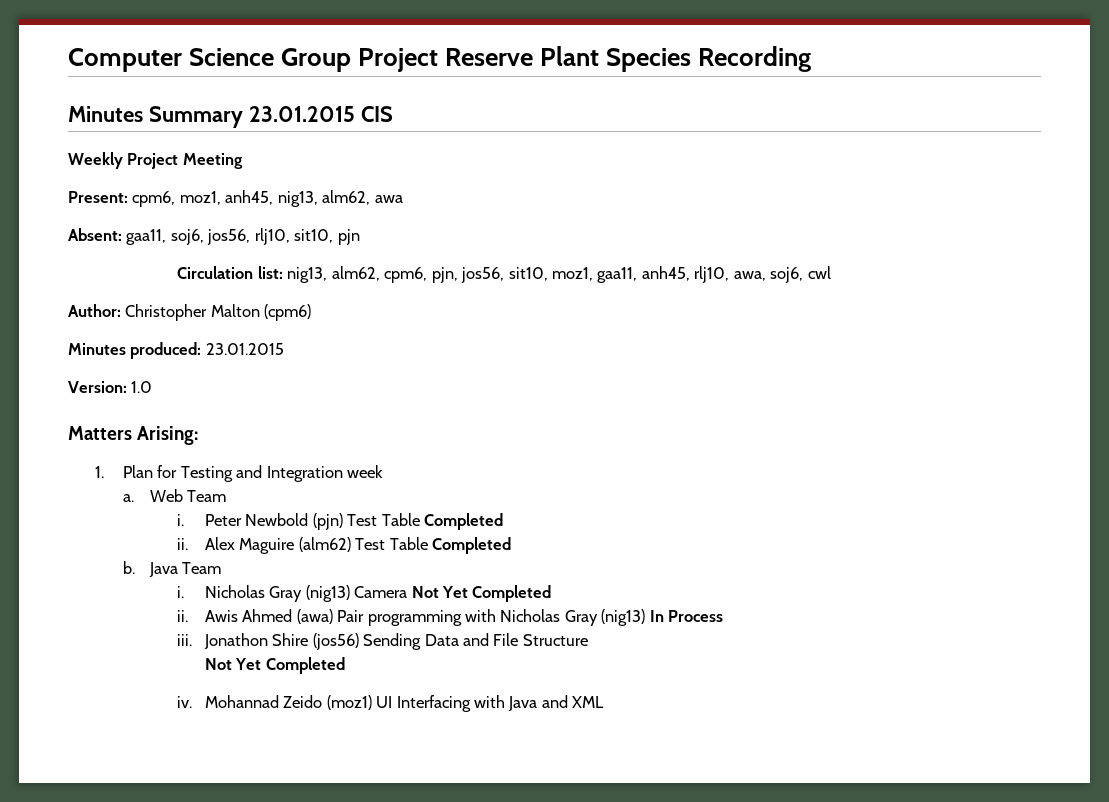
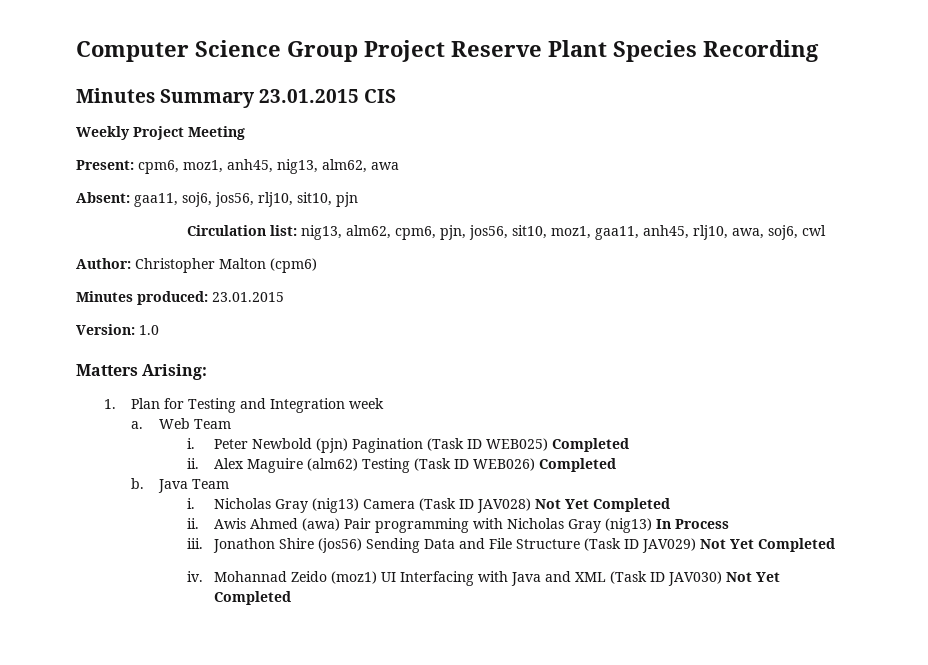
[347,513,420,526] Test Table -> [352,438,549,453] Pagination (Task ID WEB025)
[355,537,428,550] Test Table -> [362,458,536,473] Testing (Task ID WEB026)
(408, 592) none -> [419,498,532,513] (Task ID JAV028)
(588, 640) // -> [584,538,697,553] (Task ID JAV029)
(605, 702) none -> [610,571,781,586] [214,591,292,605] (Task ID JAV030) Not Yet Completed

